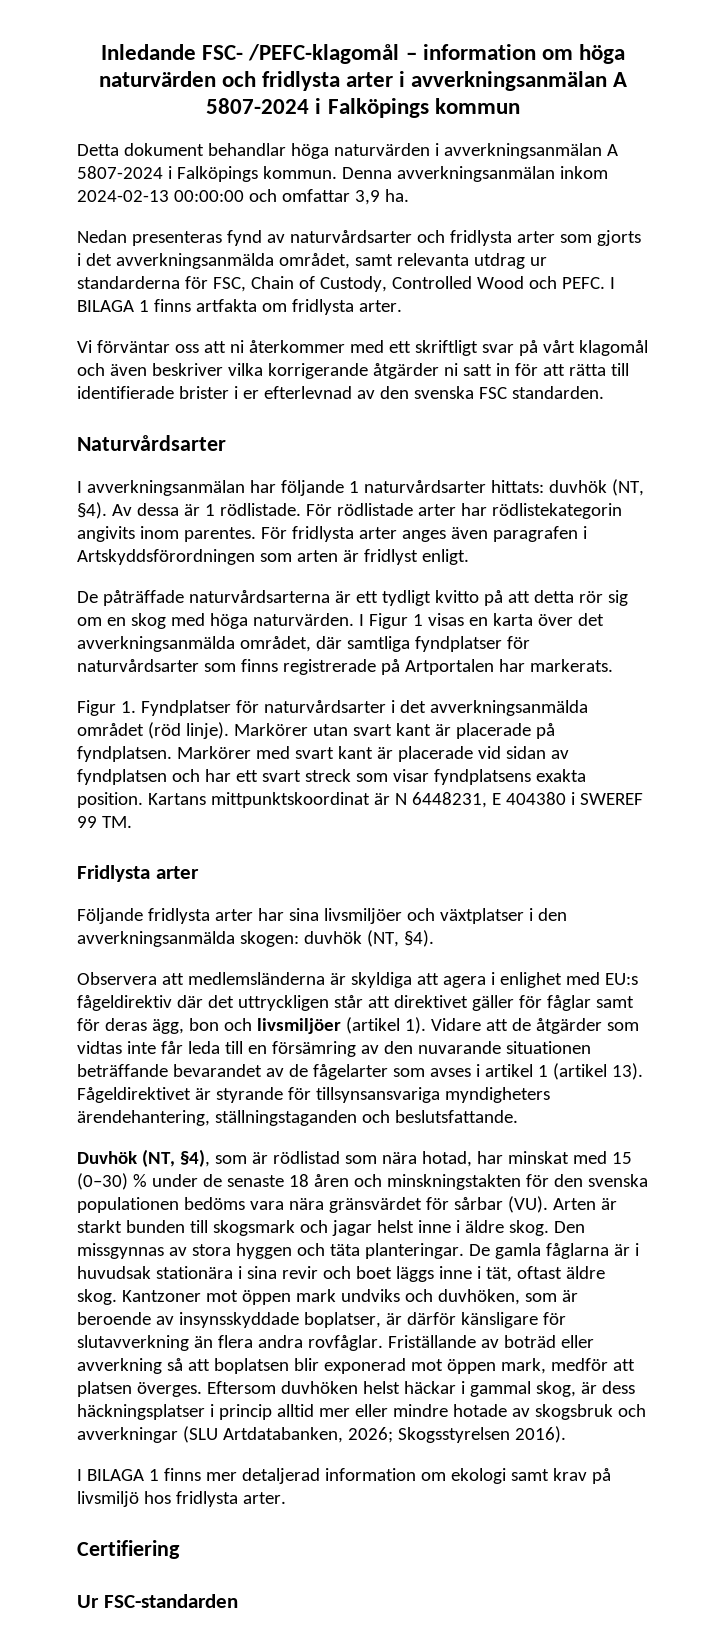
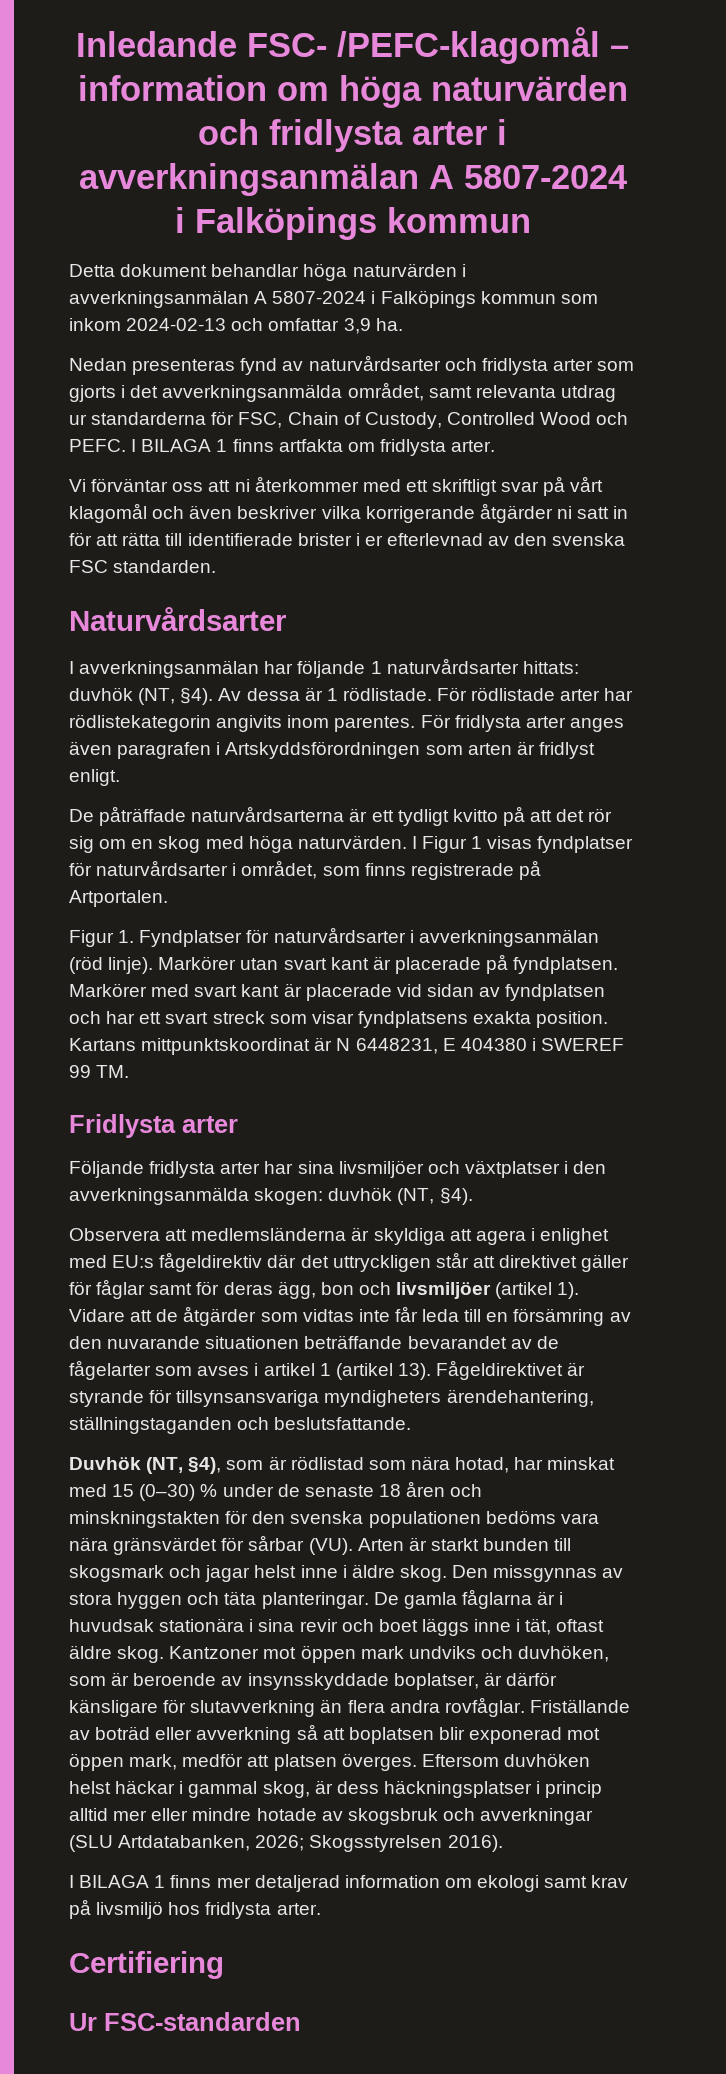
[262,166,555,182] kommun. Denna avverkningsanmälan -> [480,291,598,304] kommun som
[173,190,244,202] 00:00:00 -> (227, 324) none
[533,590,574,603] detta -> [556,809,585,822] det
[468,613,604,626] [77,636,410,652] en karta över det avverkningsanmälda området, där samtliga -> (533, 842) none
(199, 665) none -> [232,860,318,879] i området,
[404,659,613,675] Artportalen har markerats. -> [69,890,168,907] Artportalen.
[399,700,588,716] [77,723,144,736] det avverkningsanmälda området -> [418,929,599,947] avverkningsanmälan

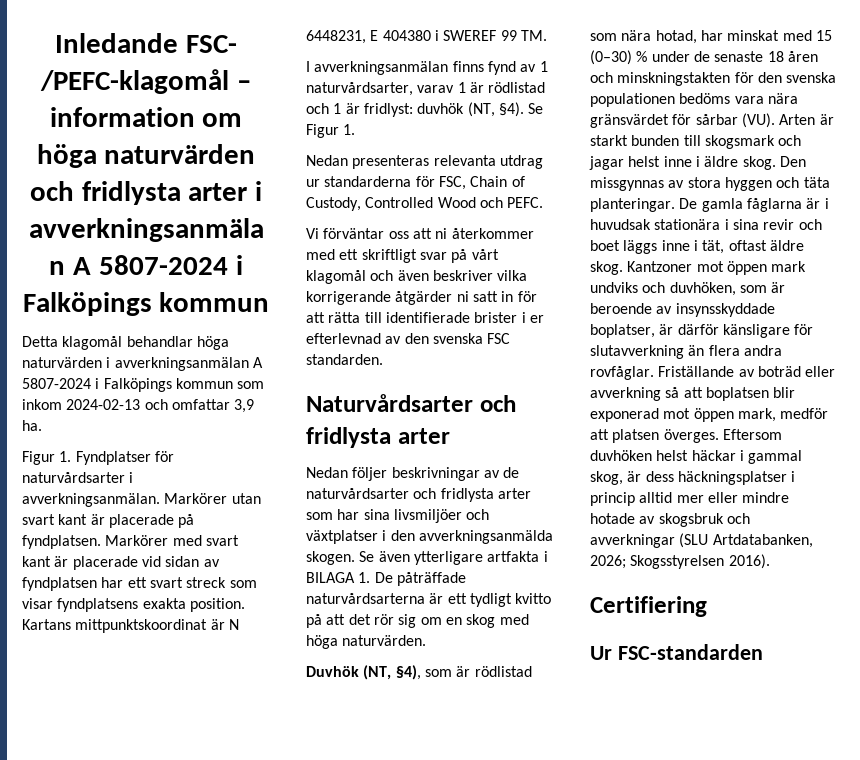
[120,264,208,277] dokument -> [62,336,123,350] klagomål
[69,355,635,375] [69,382,472,402] Nedan presenteras fynd av naturvårdsarter och fridlysta arter som gjorts i det avverkningsanmälda området, samt -> [22,451,174,465] [22,472,134,483] [22,493,261,507] [22,514,195,528] [22,535,239,549] [22,556,220,570] [22,577,257,591] [22,598,245,612] [22,619,239,633] [306,30,547,44] [306,61,548,75] [306,82,546,96] [306,102,544,117] [306,124,356,138] [306,155,430,169] Figur 1. Fyndplatser för naturvårdsarter i avverkningsanmälan. Markörer utan svart kant är placerade på fyndplatsen. Markörer med svart kant är placerade vid sidan av fyndplatsen har ett svart streck som visar fyndplatsens exakta position. Kartans mittpunktskoordinat är N 6448231, E 404380 i SWEREF 99 TM. // I avverkningsanmälan finns fynd av 1 naturvårdsarter, varav 1 är rödlistad och 1 är fridlyst: duvhök (NT, §4). Se Figur 1. // Nedan presenteras
[131,439,496,456] I BILAGA 1 finns artfakta om fridlysta arter. -> (544, 202) none
[69,658,579,678] [69,687,634,705] [69,714,624,732] [69,741,595,759] [69,769,120,786] // I avverkningsanmälan har följande 1 naturvårdsarter hittats: duvhök (NT, §4). Av dessa är 1 rödlistade. För rödlistade arter har rödlistekategorin angivits inom parentes. För fridlysta arter anges även paragrafen i Artskyddsförordningen som arten är fridlyst enligt. // -> [479,395,516,412] [306,427,450,448] [306,467,520,481] [306,488,531,502] [306,509,490,523] [306,530,553,544] [306,551,548,565] [306,572,371,583] och fridlysta arter // Nedan följer beskrivningar av de naturvårdsarter och fridlysta arter som har sina livsmiljöer och växtplatser i den avverkningsanmälda skogen. Se även ytterligare artfakta i BILAGA 1.
[411,836,634,853] [69,860,541,880] [69,890,168,907] [69,927,599,947] [69,954,619,974] [69,983,606,1001] [69,1011,609,1028] [69,1037,625,1055] [69,1065,130,1078] [69,1114,238,1138] [69,1160,607,1178] [69,1187,473,1205] [69,1227,610,1245] [69,1252,630,1272] [69,1279,580,1299] [69,1306,631,1326] [69,1335,559,1349] [69,1360,586,1380] [69,1389,594,1407] [69,1416,412,1434] I Figur 1 visas fyndplatser för naturvårdsarter i området, som finns registrerade på Artportalen. // Figur 1. Fyndplatser för naturvårdsarter i avverkningsanmälan (röd linje). Markörer utan svart kant är placerade på fyndplatsen. Markörer med svart kant är placerade vid sidan av fyndplatsen och har ett svart streck som visar fyndplatsens exakta position. Kartans mittpunktskoordinat är N 6448231, E 404380 i SWEREF 99 TM. // Fridlysta arter // Följande fridlysta arter har sina livsmiljöer och växtplatser i den avverkningsanmälda skogen: duvhök (NT, §4). // Observera att medlemsländerna är skyldiga att agera i enlighet med EU:s fågeldirektiv där det uttryckligen står att direktivet gäller för fåglar samt för deras ägg, bon och livsmiljöer (artikel 1). Vidare att de åtgärder som vidtas inte får leda till en försämring av den nuvarande situationen beträffande bevarandet av de fågelarter som avses i artikel 1 (artikel 13). Fågeldirektivet är styrande för tillsynsansvariga myndigheters ärendehantering, ställningstaganden och beslutsfattande. -> (427, 640) none
[69,1875,629,1892] [69,1899,321,1919] // I BILAGA 1 finns mer detaljerad information om ekologi samt krav på livsmiljö hos fridlysta arter. -> (770, 561) none

